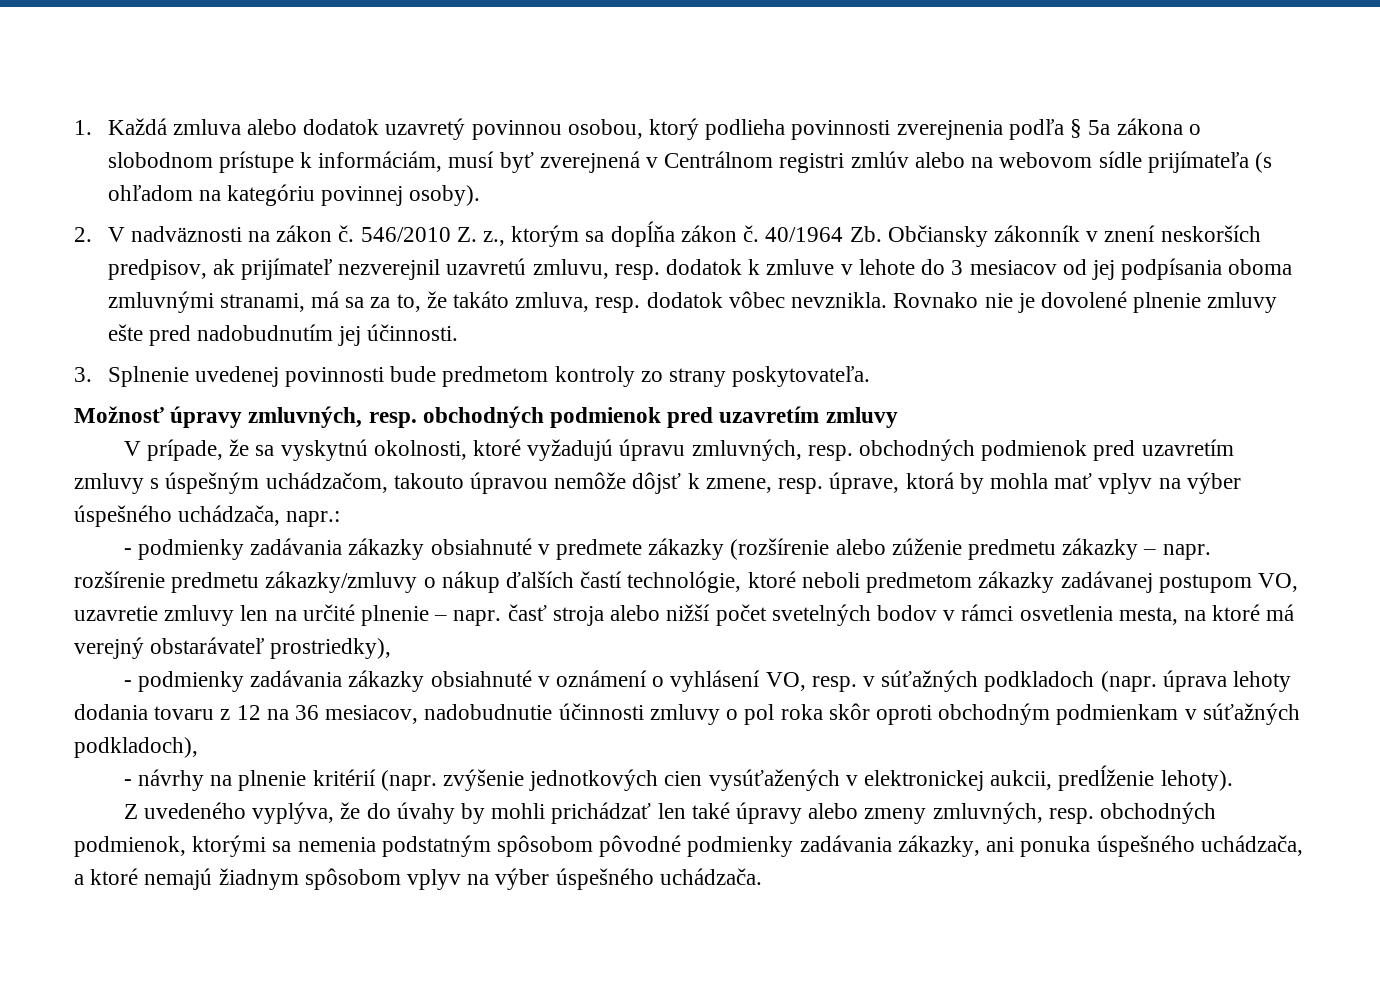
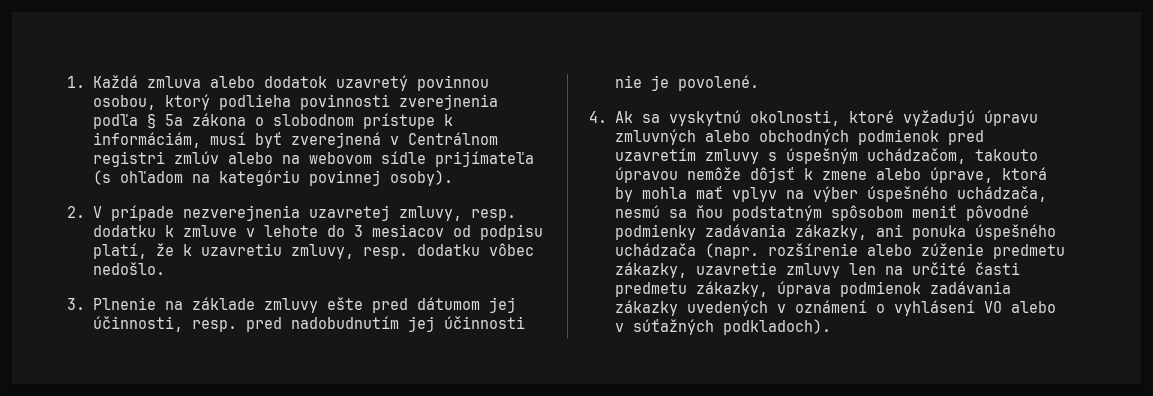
[130,221,1261,247] [107,258,743,280] nadväznosti na zákon č. 546/2010 Z. z., ktorým sa dopĺňa zákon č. 40/1964 Zb. Občiansky zákonník v znení neskorších predpisov, ak prijímateľ nezverejnil uzavretú zmluvu, resp. dodatok -> [110,205,516,221] [92,225,156,237] prípade nezverejnenia uzavretej zmluvy, resp. dodatku
[1091,258,1293,280] [107,291,1278,313] [107,324,459,346] [74,366,871,387] [74,406,898,428] [123,439,250,461] jej podpísania oboma zmluvnými stranami, má sa za to, že takáto zmluva, resp. dodatok vôbec nevznikla. Rovnako nie je dovolené plnenie zmluvy ešte pred nadobudnutím jej účinnosti. // 3. Splnenie uvedenej povinnosti bude predmetom kontroly zo strany poskytovateľa. // Možnosť úpravy zmluvných, resp. obchodných podmienok pred uzavretím zmluvy // V prípade, že -> [479,224,543,240] [92,243,534,259] [92,262,165,275] [67,297,516,313] [92,316,525,332] [614,75,759,91] [589,111,633,123] podpisu platí, že k uzavretiu zmluvy, resp. dodatku vôbec nedošlo. // 3. Plnenie na základe zmluvy ešte pred dátumom jej účinnosti, resp. pred nadobudnutím jej účinnosti nie je povolené. // 4. Ak
[691,439,853,461] zmluvných, resp. -> [614,129,750,145] zmluvných alebo
[705,478,824,494] zmene, resp. -> [821,168,921,180] zmene alebo
[286,511,341,527] [123,538,1211,560] [74,571,1298,593] [74,604,1295,626] [74,637,392,659] [123,670,1292,692] [74,703,1300,725] [74,737,198,758] [123,765,1233,791] [123,802,1217,824] [74,835,376,857] napr.: // - podmienky zadávania zákazky obsiahnuté v predmete zákazky (rozšírenie alebo zúženie predmetu zákazky – napr. rozšírenie predmetu zákazky/zmluvy o nákup ďalších častí technológie, ktoré neboli predmetom zákazky zadávanej postupom VO, uzavretie zmluvy len na určité plnenie – napr. časť stroja alebo nižší počet svetelných bodov v rámci osvetlenia mesta, na ktoré má verejný obstarávateľ prostriedky), // - podmienky zadávania zákazky obsiahnuté v oznámení o vyhlásení VO, resp. v súťažných podkladoch (napr. úprava lehoty dodania tovaru z 12 na 36 mesiacov, nadobudnutie účinnosti zmluvy o pol roka skôr oproti obchodným podmienkam v súťažných podkladoch), // - návrhy na plnenie kritérií (napr. zvýšenie jednotkových cien vysúťažených v elektronickej aukcii, predĺženie lehoty). // Z uvedeného vyplýva, že do úvahy by mohli prichádzať len také úpravy alebo zmeny zmluvných, resp. obchodných podmienok, ktorými sa nemenia -> [614,205,723,218] nesmú sa ňou
(594, 846) none -> [911,205,957,218] meniť
[1200,835,1303,856] [74,868,762,890] uchádzača, a ktoré nemajú žiadnym spôsobom vplyv na výber úspešného uchádzača. -> [614,243,1065,259] [614,262,1020,278] [614,281,1011,297] [614,300,1056,316] [614,319,831,335] uchádzača (napr. rozšírenie alebo zúženie predmetu zákazky, uzavretie zmluvy len na určité časti predmetu zákazky, úprava podmienok zadávania zákazky uvedených v oznámení o vyhlásení VO alebo v súťažných podkladoch).

